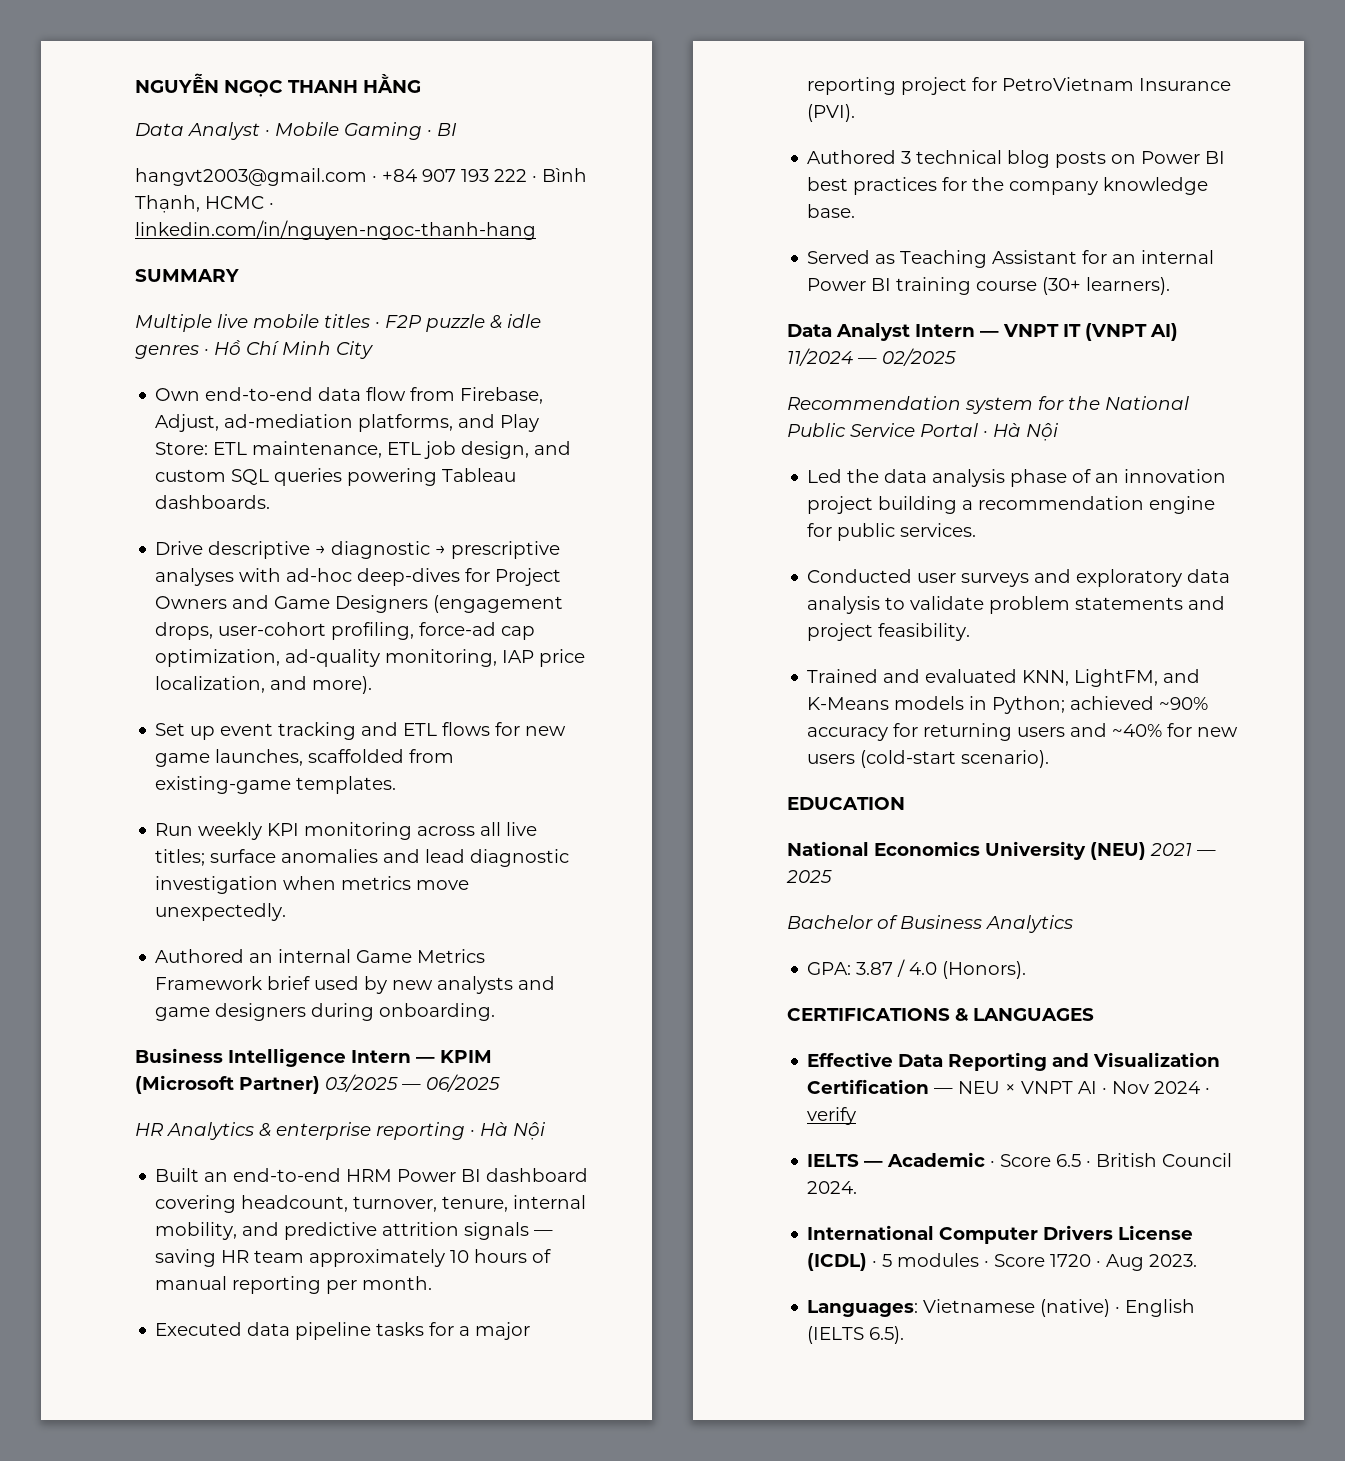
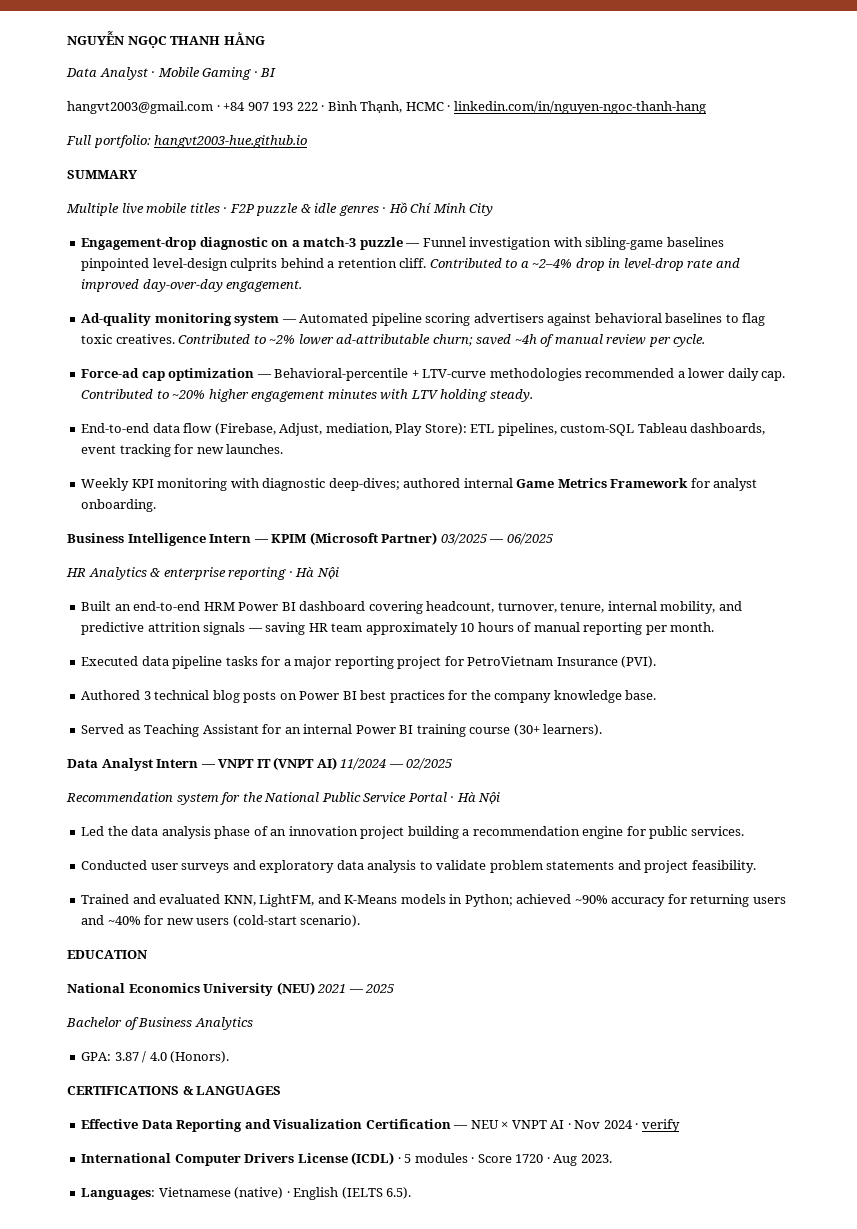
(536, 230) none -> [66,135,308,148] // Full portfolio: hangvt2003-hue.github.io
[155,387,544,404] [155,414,540,432] [155,441,572,459] [155,468,517,486] [155,495,271,509] [155,541,561,559] [155,568,562,586] [155,595,564,613] [155,622,536,640] [155,649,586,667] [155,676,373,694] [155,722,567,740] [155,749,455,767] [155,776,397,794] [155,822,538,840] [155,849,570,867] [155,876,470,894] [155,903,287,921] [155,949,486,963] [155,976,556,994] [155,1003,375,1021] Own end-to-end data flow from Firebase, Adjust, ad-mediation platforms, and Play Store: ETL maintenance, ETL job design, and custom SQL queries powering Tableau dashboards. // Drive descriptive → diagnostic → prescriptive analyses with ad-hoc deep-dives for Project Owners and Game Designers (engagement drops, user-cohort profiling, force-ad cap optimization, ad-quality monitoring, IAP price localization, and more). // Set up event tracking and ETL flows for new game launches, scaffolded from existing-game templates. // Run weekly KPI monitoring across all live titles; surface anomalies and lead diagnostic investigation when metrics move unexpectedly. // Authored an internal Game Metrics Framework brief used by new analysts and game designers during -> [81,237,724,250] [81,258,740,271] [81,279,303,292] [81,313,766,326] [81,334,706,347] [81,368,786,381] [81,389,533,402] [81,423,766,436] [81,444,284,457] [81,478,758,491] Engagement-drop diagnostic on a match-3 puzzle — Funnel investigation with sibling-game baselines pinpointed level-design culprits behind a retention cliff. Contributed to a ~2–4% drop in level-drop rate and improved day-over-day engagement. // Ad-quality monitoring system — Automated pipeline scoring advertisers against behavioral baselines to flag toxic creatives. Contributed to ~2% lower ad-attributable churn; saved ~4h of manual review per cycle. // Force-ad cap optimization — Behavioral-percentile + LTV-curve methodologies recommended a lower daily cap. Contributed to ~20% higher engagement minutes with LTV holding steady. // End-to-end data flow (Firebase, Adjust, mediation, Play Store): ETL pipelines, custom-SQL Tableau dashboards, event tracking for new launches. // Weekly KPI monitoring with diagnostic deep-dives; authored internal Game Metrics Framework for analyst
[807,1152,1233,1167] [807,1181,858,1194] // IELTS — Academic · Score 6.5 · British Council 2024. -> (680, 1125) none

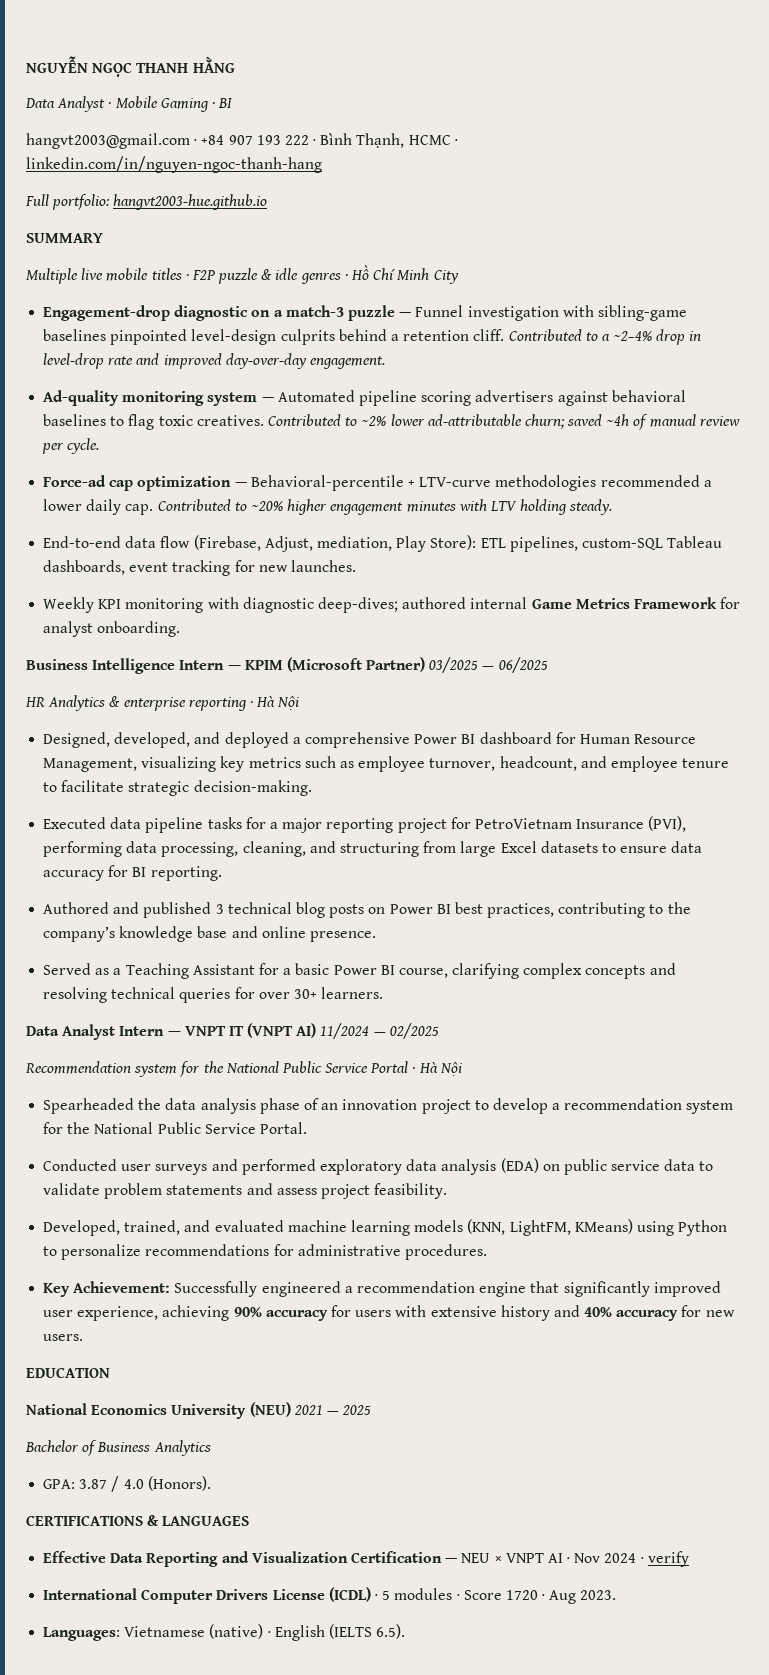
[81,601,742,614] [81,622,715,635] Built an end-to-end HRM Power BI dashboard covering headcount, turnover, tenure, internal mobility, and predictive attrition signals — saving HR team approximately 10 hours of manual reporting per month. -> [43,732,697,748] [43,756,730,772] [43,780,312,796] Designed, developed, and deployed a comprehensive Power BI dashboard for Human Resource Management, visualizing key metrics such as employee turnover, headcount, and employee tenure to facilitate strategic decision-making.
[621,656,657,668] (PVI). -> [648,816,687,832] [43,841,703,857] [43,865,222,881] (PVI), performing data processing, cleaning, and structuring from large Excel datasets to ensure data accuracy for BI reporting.
(141, 695) none -> [113,902,212,918] and published
[389,690,657,703] practices for the company knowledge base. -> [487,902,691,918] [43,926,376,942] practices, contributing to the company’s knowledge base and online presence.
(141, 730) none -> [113,968,122,975] a
[284,724,603,737] an internal Power BI training course (30+ learners). -> [283,963,676,979] [43,987,384,1003] a basic Power BI course, clarifying complex concepts and resolving technical queries for over 30+ learners.
[81,826,105,836] Led -> [43,1098,135,1114] Spearheaded
[407,826,744,839] building a recommendation engine for public services. -> [474,1098,734,1114] [43,1122,307,1134] to develop a recommendation system for the National Public Service Portal.
(256, 865) none -> [241,1159,316,1175] performed
(417, 866) none -> [500,1158,696,1175] (EDA) on public service data
(641, 865) none -> [276,1188,317,1195] assess
[81,894,786,907] [81,915,361,927] Trained and evaluated KNN, LightFM, and K-Means models in Python; achieved ~90% accuracy for returning users and ~40% for new users (cold-start scenario). -> [43,1219,728,1236] [43,1244,487,1260] [43,1281,721,1297] [43,1305,735,1321] [43,1334,84,1341] Developed, trained, and evaluated machine learning models (KNN, LightFM, KMeans) using Python to personalize recommendations for administrative procedures. // Key Achievement: Successfully engineered a recommendation engine that significantly improved user experience, achieving 90% accuracy for users with extensive history and 40% accuracy for new users.

